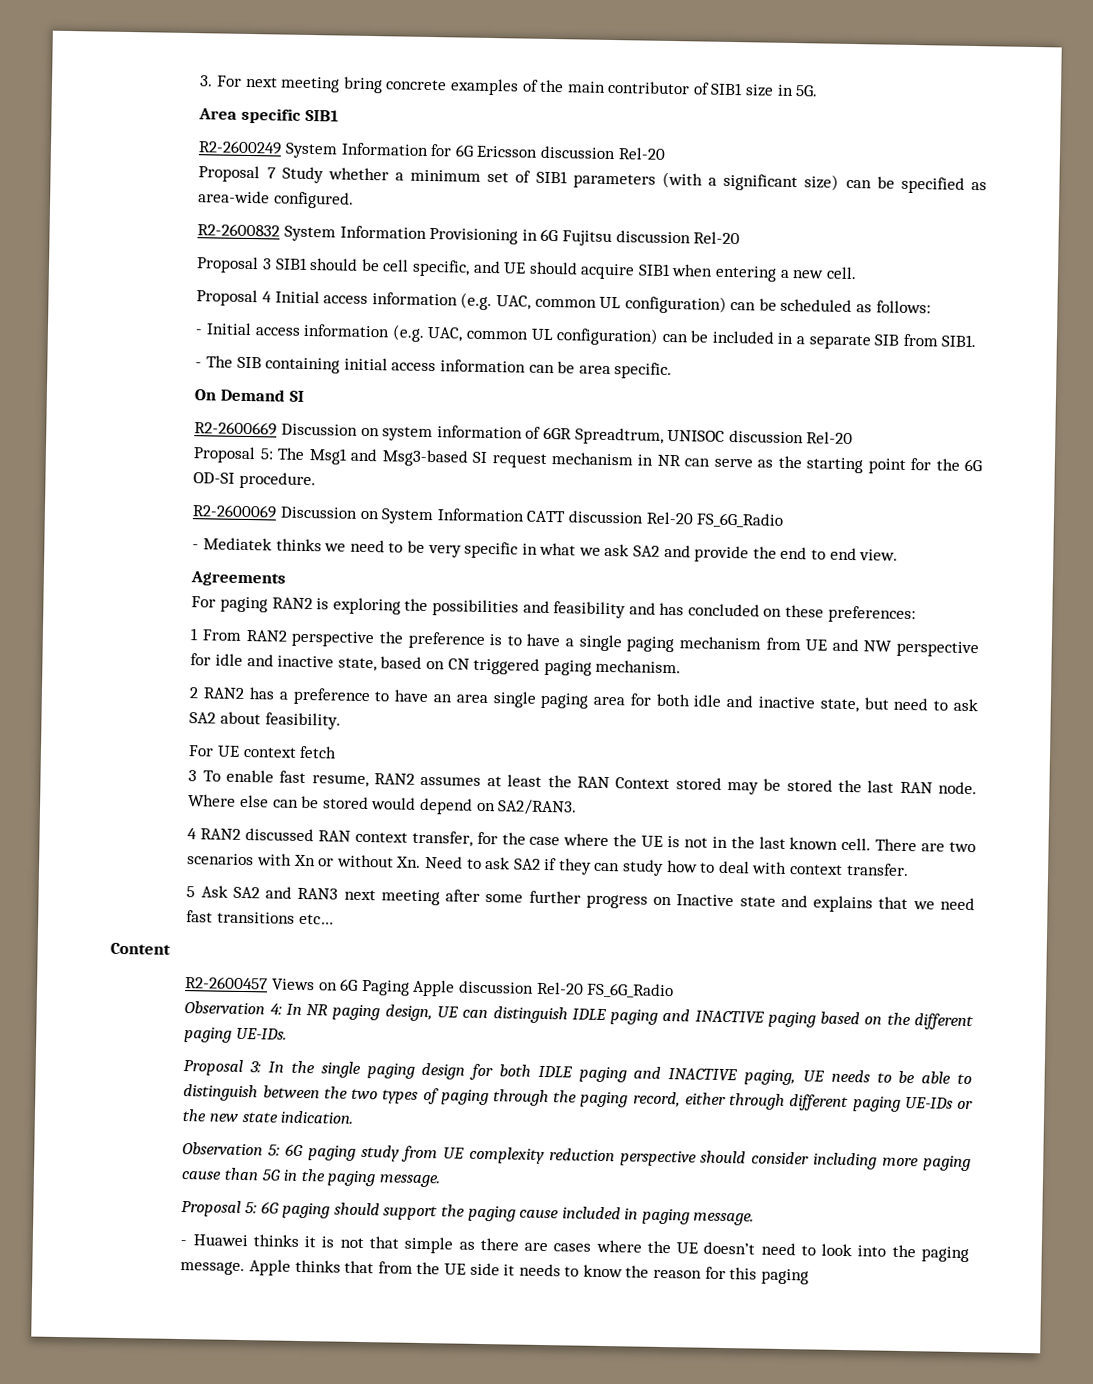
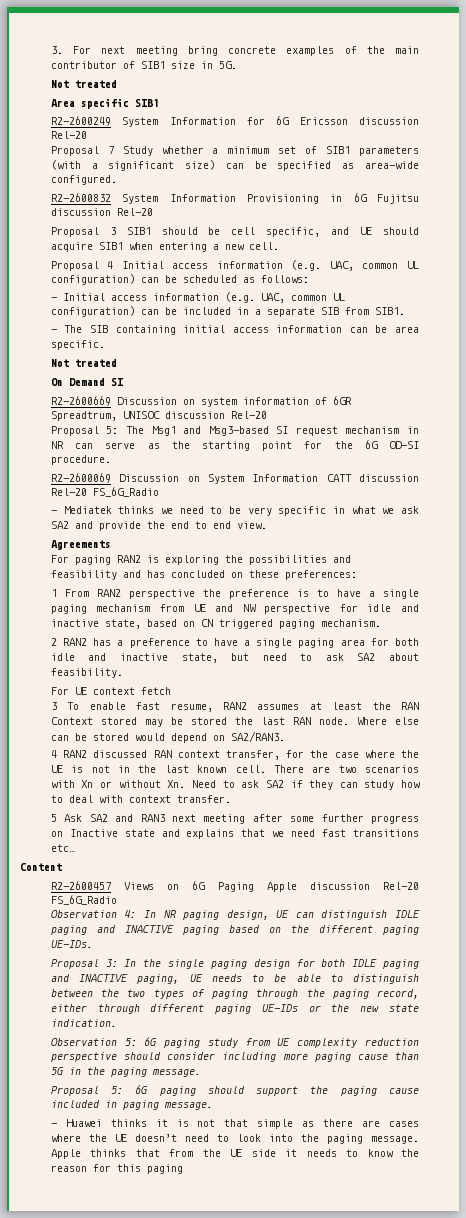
(819, 91) none -> [50,80,117,88] // Not treated
(673, 371) none -> [50,359,117,367] // Not treated
[432,694,488,704] an area -> [244,640,251,646] a

